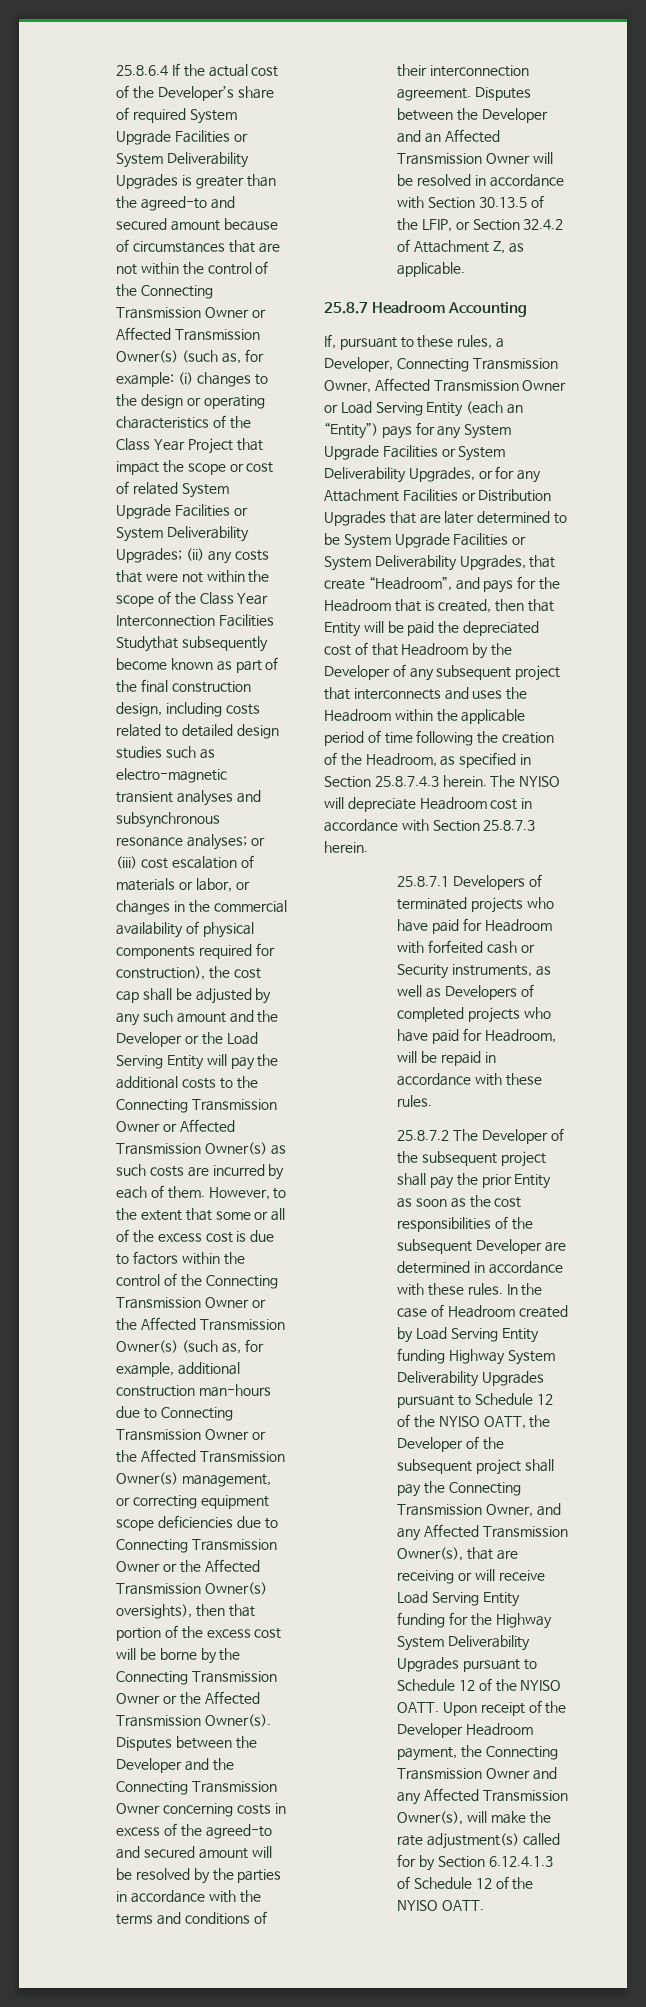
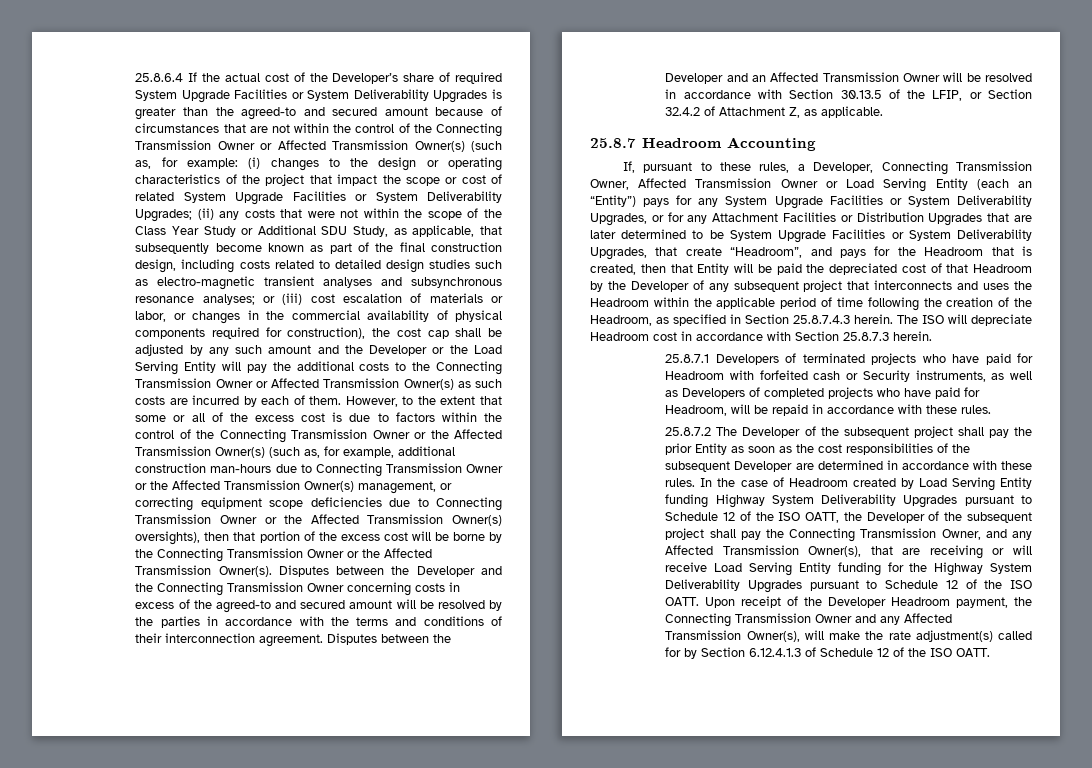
[116,438,233,454] Class Year Project -> [265,174,305,186] project
[116,614,274,627] [116,636,179,652] Interconnection Facilities Studythat -> [203,225,503,237] Study or Additional SDU Study, as applicable, that
[519,776,561,787] NYISO -> [922,315,944,324] ISO
[438,1416,480,1427] NYISO -> [778,512,801,521] ISO
[520,1680,562,1691] NYISO -> [1010,580,1032,589] ISO
[397,1900,439,1911] NYISO -> [930,648,953,657] ISO

